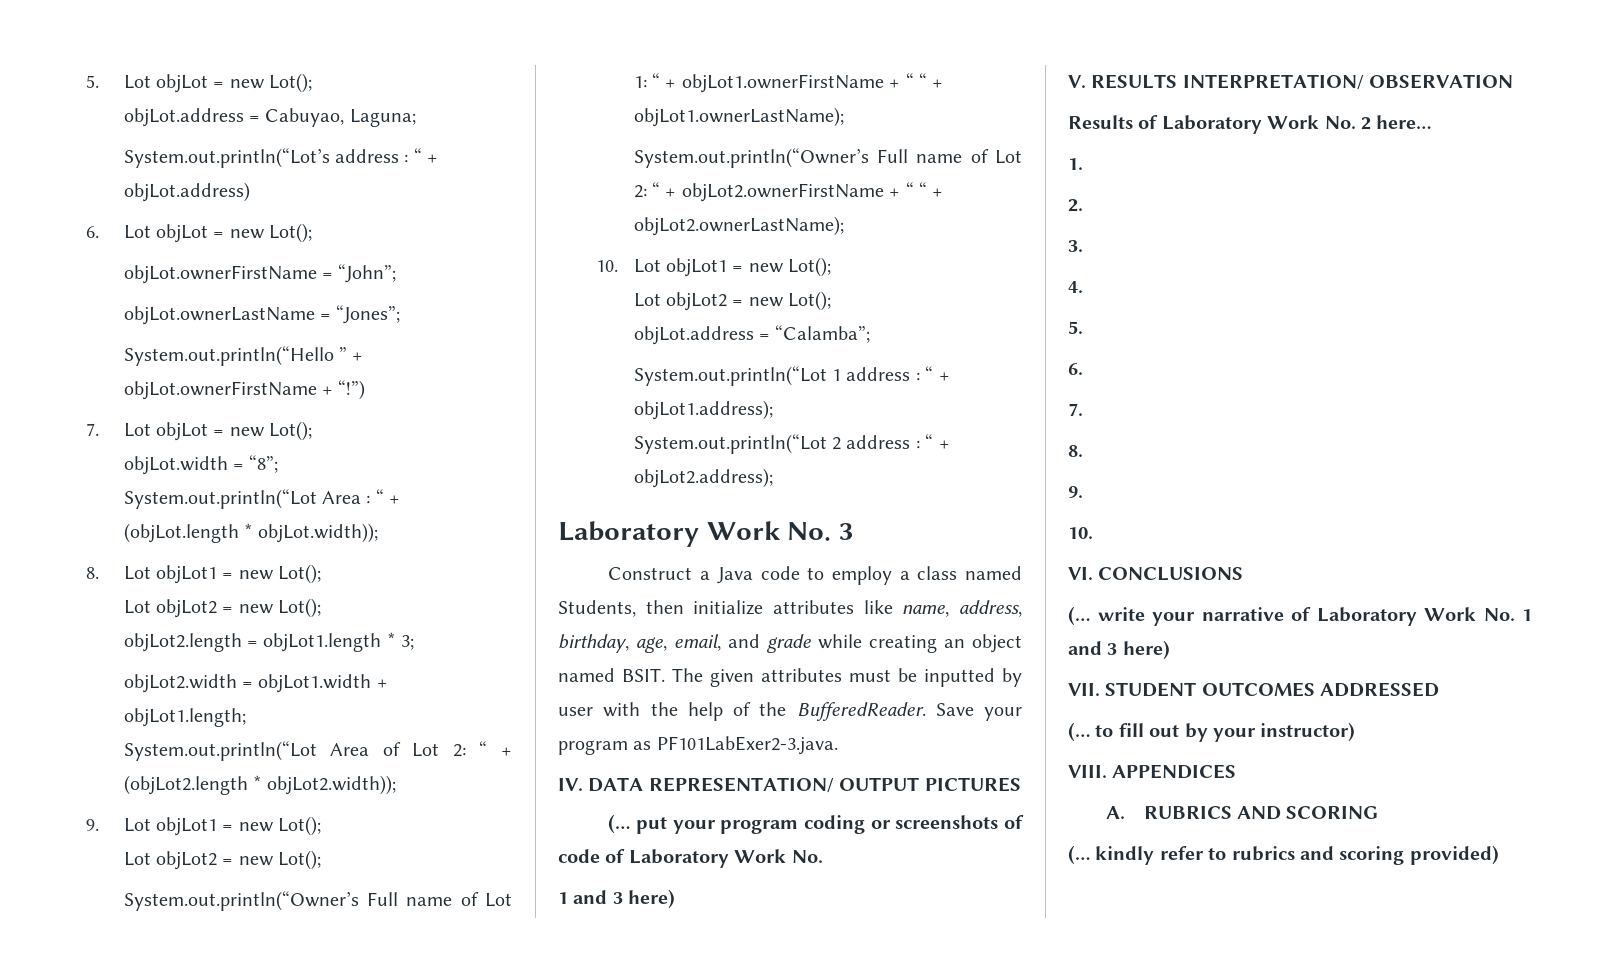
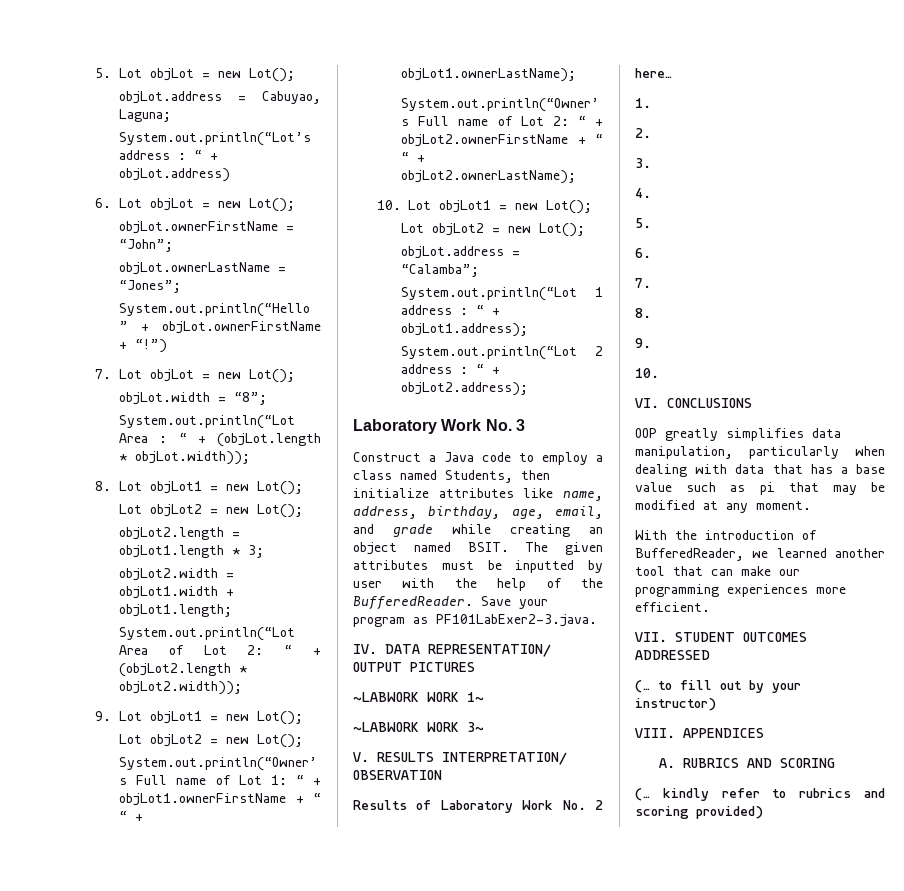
[608,814,1024,834] [558,849,823,868] [558,889,676,909] (… put your program coding or screenshots of code of Laboratory Work No. // 1 and 3 here) -> [353,692,484,702] [353,722,484,732] ~LABWORK WORK 1~ // ~LABWORK WORK 3~
[1068,606,1532,626] [1068,640,1170,660] (… write your narrative of Laboratory Work No. 1 and 3 here) -> [635,428,841,441] [635,446,885,459] [635,464,885,477] [635,482,885,495] [635,500,811,513] [635,530,817,540] [635,548,885,561] [635,566,800,576] [635,584,846,597] [635,602,710,612] OOP greatly simplifies data manipulation, particularly when dealing with data that has a base value such as pi that may be modified at any moment. // With the introduction of BufferedReader, we learned another tool that can make our programming experiences more efficient.

